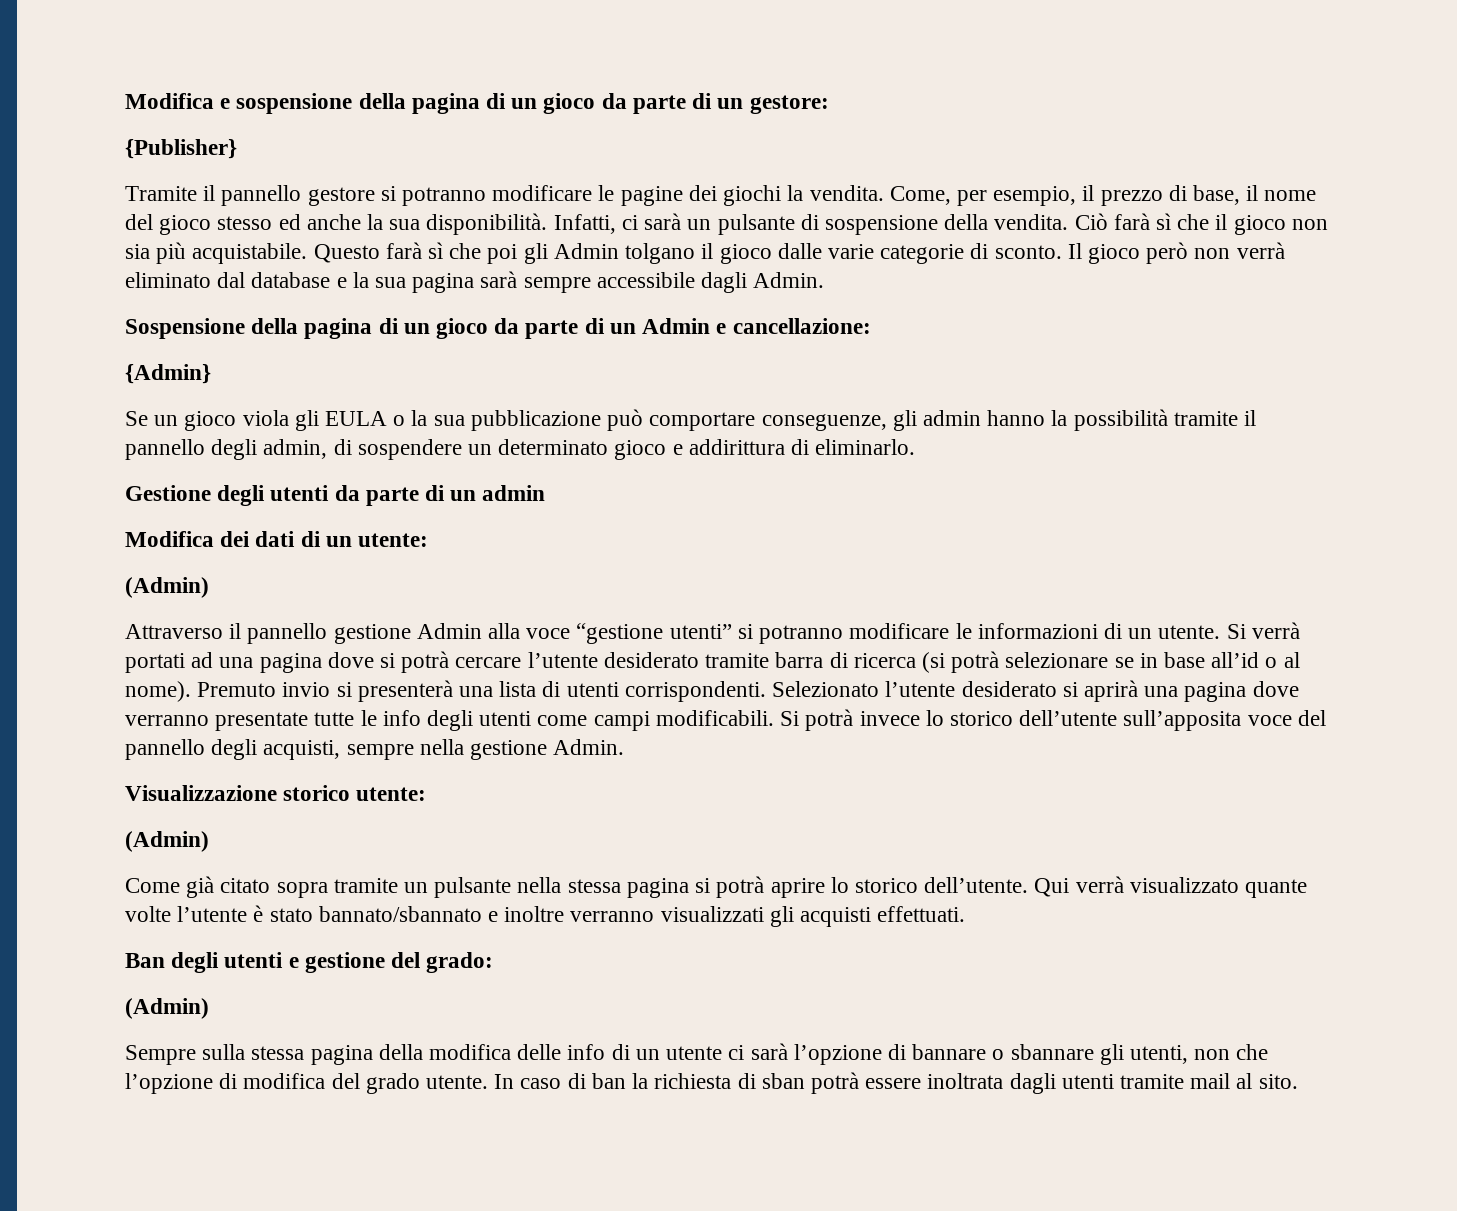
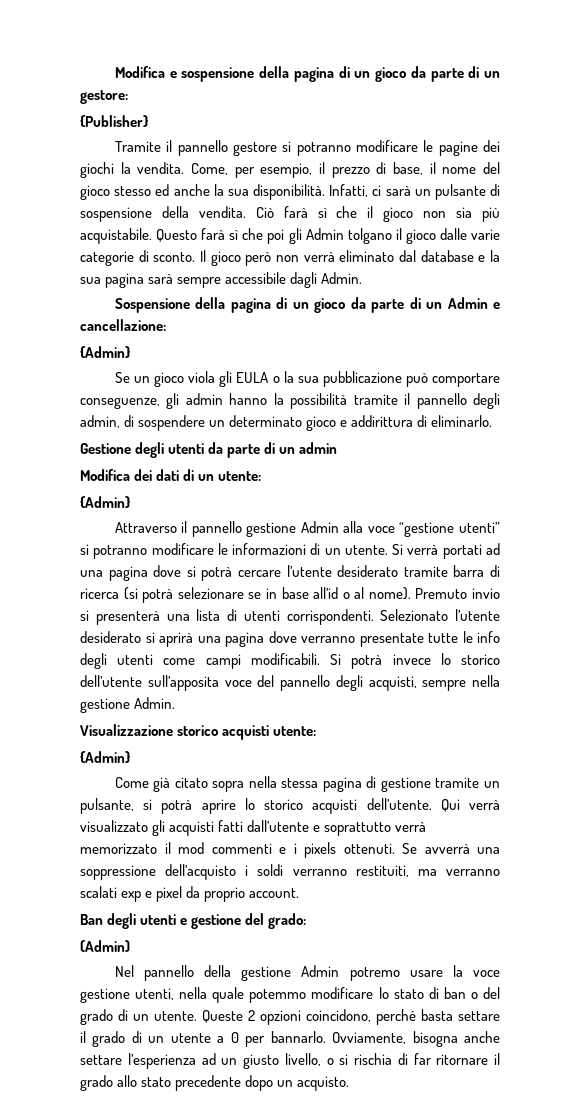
[125,577,209,598] (Admin) -> [80,496,131,508] {Admin}
[356,787,427,801] [125,831,209,852] utente: // (Admin) -> [222,725,317,740] [80,751,131,763] acquisti utente: // {Admin}
[333,877,689,898] tramite un pulsante nella stessa pagina -> [248,776,500,792] [80,798,134,814] nella stessa pagina di gestione tramite un pulsante,
(918, 885) none -> [312,799,358,814] acquisti
[1244,879,1307,898] [125,905,966,927] quante volte l’utente è stato bannato/sbannato e inoltre verranno visualizzati gli acquisti effettuati. -> [152,820,427,836] [80,842,500,858] [80,864,501,880] [80,886,300,902] gli acquisti fatti dall’utente e soprattutto verrà memorizzato il mod commenti e i pixels ottenuti. Se avverrà una soppressione dell’acquisto i soldi verranno restituiti, ma verranno scalati exp e pixel da proprio account.
[125,1043,1269,1065] [125,1072,1298,1094] Sempre sulla stessa pagina della modifica delle info di un utente ci sarà l’opzione di bannare o sbannare gli utenti, non che l’opzione di modifica del grado utente. In caso di ban la richiesta di sban potrà essere inoltrata dagli utenti tramite mail al sito. -> [114,965,501,981] [80,987,500,1003] [80,1009,500,1025] [80,1031,500,1047] [80,1053,500,1069] [80,1075,350,1091] Nel pannello della gestione Admin potremo usare la voce gestione utenti, nella quale potemmo modificare lo stato di ban o del grado di un utente. Queste 2 opzioni coincidono, perché basta settare il grado di un utente a 0 per bannarlo. Ovviamente, bisogna anche settare l’esperienza ad un giusto livello, o si rischia di far ritornare il grado allo stato precedente dopo un acquisto.

